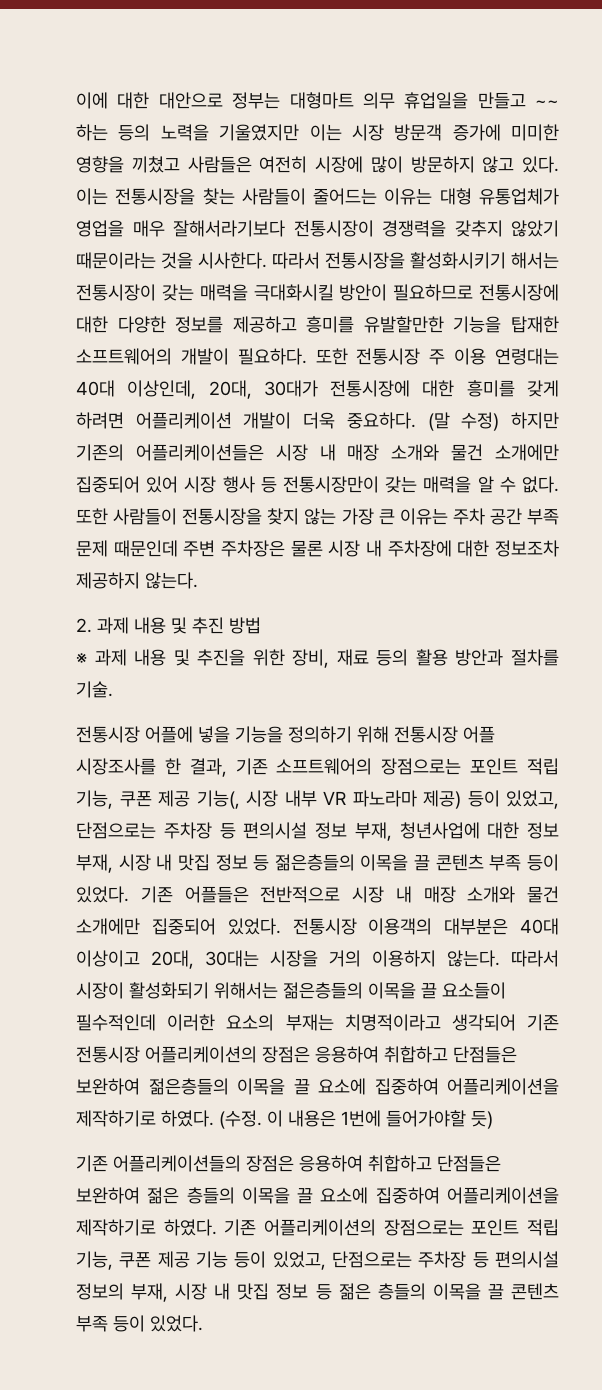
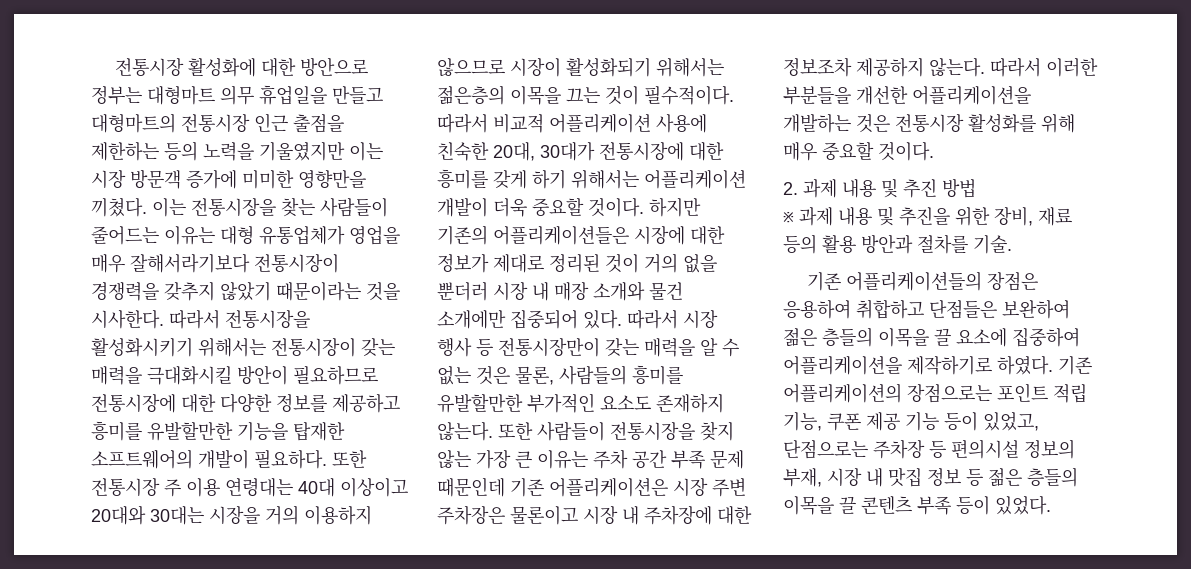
[76,92,223,109] 이에 대한 대안으로 -> [115,57,369,77] 전통시장 활성화에 대한 방안으로
[535,100,559,107] [76,124,108,141] ~~ 하는 -> [91,113,344,133] [91,142,159,161] 대형마트의 전통시장 인근 출점을 제한하는
[76,156,559,173] 영향을 끼쳤고 사람들은 여전히 시장에 많이 방문하지 않고 있다. -> [298,170,366,189] [91,197,147,217] 영향만을 끼쳤다.
[511,252,559,269] 해서는 -> [198,338,266,357] 위해서는
[127,380,197,399] 이상인데, -> [340,478,408,497] [91,505,372,525] [437,58,724,77] [437,85,734,105] [437,113,707,133] [437,142,489,161] 이상이고 20대와 30대는 시장을 거의 이용하지 않으므로 시장이 활성화되기 위해서는 젊은층의 이목을 끄는 것이 필수적이다. 따라서 비교적 어플리케이션 사용에 친숙한
[76,412,124,429] 하려면 -> [532,170,639,189] 하기 위해서는
[346,412,559,431] [76,444,559,461] [76,476,179,493] 중요하다. (말 수정) 하지만 기존의 어플리케이션들은 시장 내 매장 소개와 물건 소개에만 집중되어 있어 -> [532,197,701,217] [437,225,725,245] [437,253,717,273] [437,281,683,301] [437,309,678,329] 중요할 것이다. 하지만 기존의 어플리케이션들은 시장에 대한 정보가 제대로 정리된 것이 거의 없을 뿐더러 시장 내 매장 소개와 물건 소개에만 집중되어 있다. 따라서
[522,476,559,493] 없다. -> [437,365,683,385] [437,393,724,413] [437,421,493,441] 없는 것은 물론, 사람들의 흥미를 유발할만한 부가적인 요소도 존재하지 않는다.
(178, 548) none -> [510,477,708,497] 기존 어플리케이션은 시장
[290,540,323,557] 물론 -> [510,506,578,525] 물론이고
(198, 580) none -> [990,58,1098,77] [783,85,1031,105] [783,113,1075,133] [783,141,934,161] 따라서 이러한 부분들을 개선한 어플리케이션을 개발하는 것은 전통시장 활성화를 위해 매우 중요할 것이다.
[76,726,495,743] [76,758,559,777] [76,790,559,809] [76,822,559,841] [76,854,559,873] [76,886,559,903] [76,918,559,935] [76,950,559,969] [76,982,506,999] [76,1014,559,1031] [76,1046,517,1063] [76,1078,559,1095] [76,1110,493,1129] // 전통시장 어플에 넣을 기능을 정의하기 위해 전통시장 어플 시장조사를 한 결과, 기존 소프트웨어의 장점으로는 포인트 적립 기능, 쿠폰 제공 기능(, 시장 내부 VR 파노라마 제공) 등이 있었고, 단점으로는 주차장 등 편의시설 정보 부재, 청년사업에 대한 정보 부재, 시장 내 맛집 정보 등 젊은층들의 이목을 끌 콘텐츠 부족 등이 있었다. 기존 어플들은 전반적으로 시장 내 매장 소개와 물건 소개에만 집중되어 있었다. 전통시장 이용객의 대부분은 40대 이상이고 20대, 30대는 시장을 거의 이용하지 않는다. 따라서 시장이 활성화되기 위해서는 젊은층들의 이목을 끌 요소들이 필수적인데 이러한 요소의 부재는 치명적이라고 생각되어 기존 전통시장 어플리케이션의 장점은 응용하여 취합하고 단점들은 보완하여 젊은층들의 이목을 끌 요소에 집중하여 어플리케이션을 제작하기로 하였다. (수정. 이 내용은 1번에 들어가야할 듯) -> (1012, 244) none

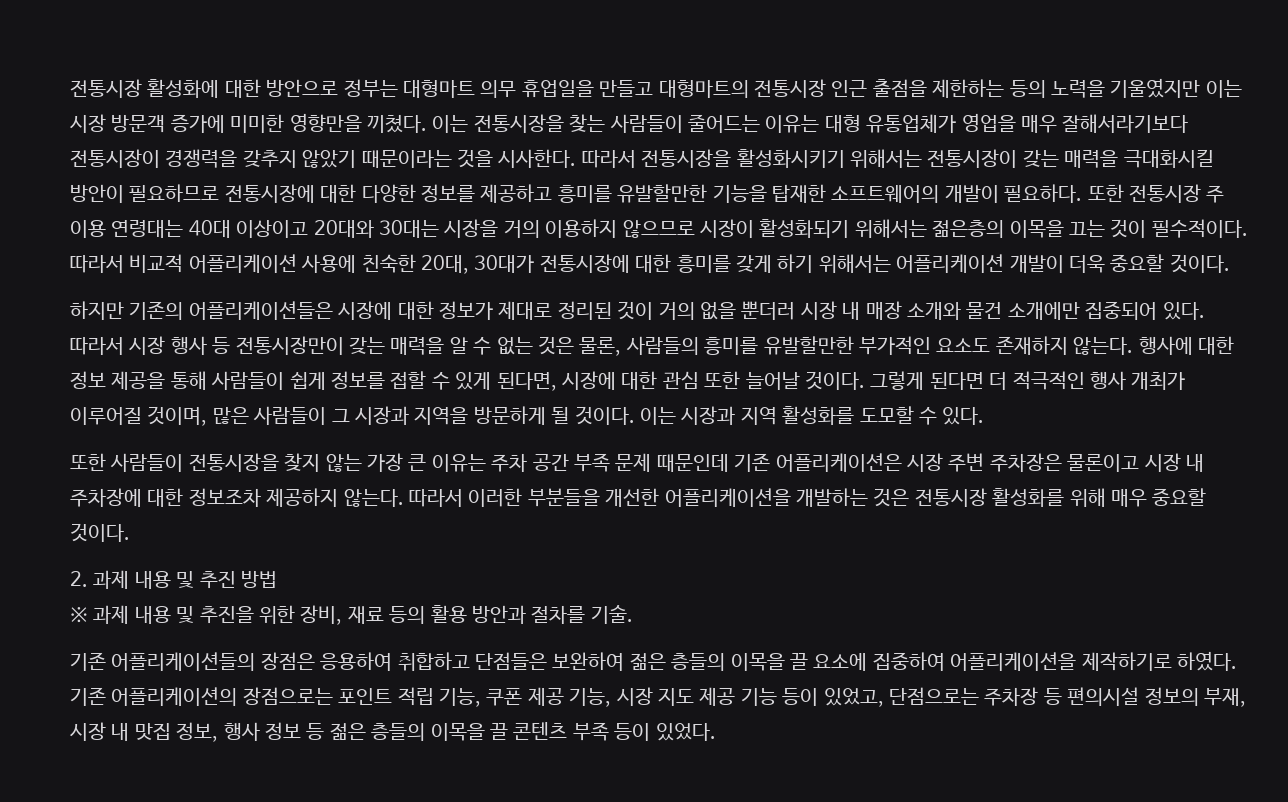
(644, 207) none -> (1230, 263) //
(493, 431) none -> [1138,336,1234,355] [70,371,1186,391] [70,406,985,426] 행사에 대한 정보 제공을 통해 사람들이 쉽게 정보를 접할 수 있게 된다면, 시장에 대한 관심 또한 늘어날 것이다. 그렇게 된다면 더 적극적인 행사 개최가 이루어질 것이며, 많은 사람들이 그 시장과 지역을 방문하게 될 것이다. 이는 시장과 지역 활성화를 도모할 수 있다. //
(900, 421) none -> [569,687,736,707] 기능, 시장 지도 제공
(922, 477) none -> [176,722,260,742] 정보, 행사

